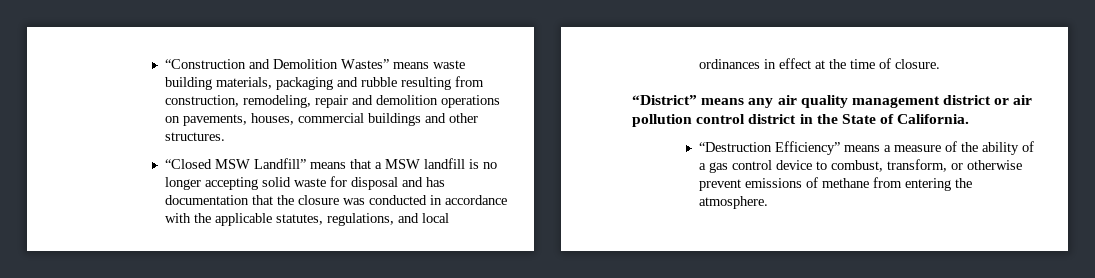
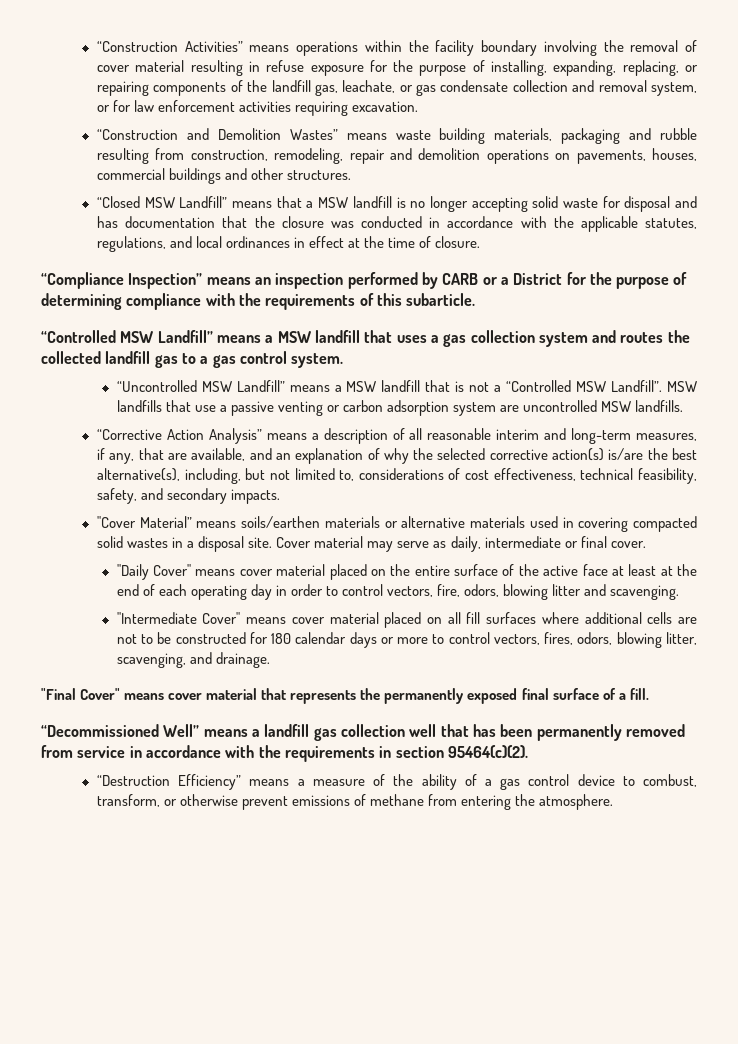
[165,59,247,69] “Construction -> [96,40,697,56] [96,60,699,76] [96,80,698,96] [96,100,419,116] [96,129,178,140] “Construction Activities” means operations within the facility boundary involving the removal of cover material resulting in refuse exposure for the purpose of installing, expanding, replacing, or repairing components of the landfill gas, leachate, or gas condensate collection and removal system, or for law enforcement activities requiring excavation. // “Construction
[632,95,1033,108] [632,114,970,127] “District” means any air quality management district or air pollution control district in the State of California. -> [41,272,688,289] [41,293,476,310] [41,330,690,347] [41,351,344,368] [116,380,697,392] [116,400,684,416] [96,428,697,444] [96,448,698,464] [96,468,698,484] [96,488,281,504] [96,516,697,532] [96,536,646,552] [116,564,698,580] [116,584,680,600] [116,612,698,628] [116,632,698,648] [116,652,270,668] [41,688,649,704] [41,724,685,741] [41,745,528,762] “Compliance Inspection” means an inspection performed by CARB or a District for the purpose of determining compliance with the requirements of this subarticle. // “Controlled MSW Landfill” means a MSW landfill that uses a gas collection system and routes the collected landfill gas to a gas control system. // “Uncontrolled MSW Landfill” means a MSW landfill that is not a “Controlled MSW Landfill”. MSW landfills that use a passive venting or carbon adsorption system are uncontrolled MSW landfills. // “Corrective Action Analysis” means a description of all reasonable interim and long-term measures, if any, that are available, and an explanation of why the selected corrective action(s) is/are the best alternative(s), including, but not limited to, considerations of cost effectiveness, technical feasibility, safety, and secondary impacts. // "Cover Material” means soils/earthen materials or alternative materials used in covering compacted solid wastes in a disposal site. Cover material may serve as daily, intermediate or final cover. // "Daily Cover" means cover material placed on the entire surface of the active face at least at the end of each operating day in order to control vectors, fire, odors, blowing litter and scavenging. // "Intermediate Cover" means cover material placed on all fill surfaces where additional cells are not to be constructed for 180 calendar days or more to control vectors, fires, odors, blowing litter, scavenging, and drainage. // "Final Cover" means cover material that represents the permanently exposed final surface of a fill. // “Decommissioned Well” means a landfill gas collection well that has been permanently removed from service in accordance with the requirements in section 95464(c)(2).

